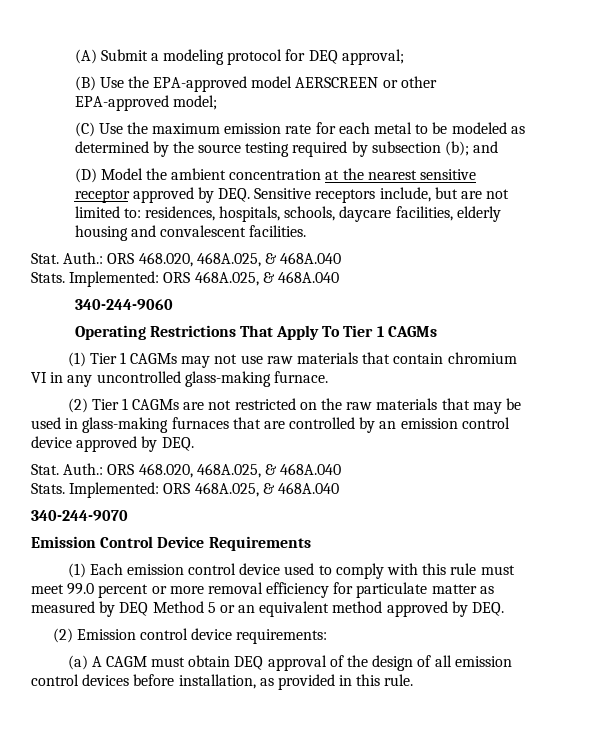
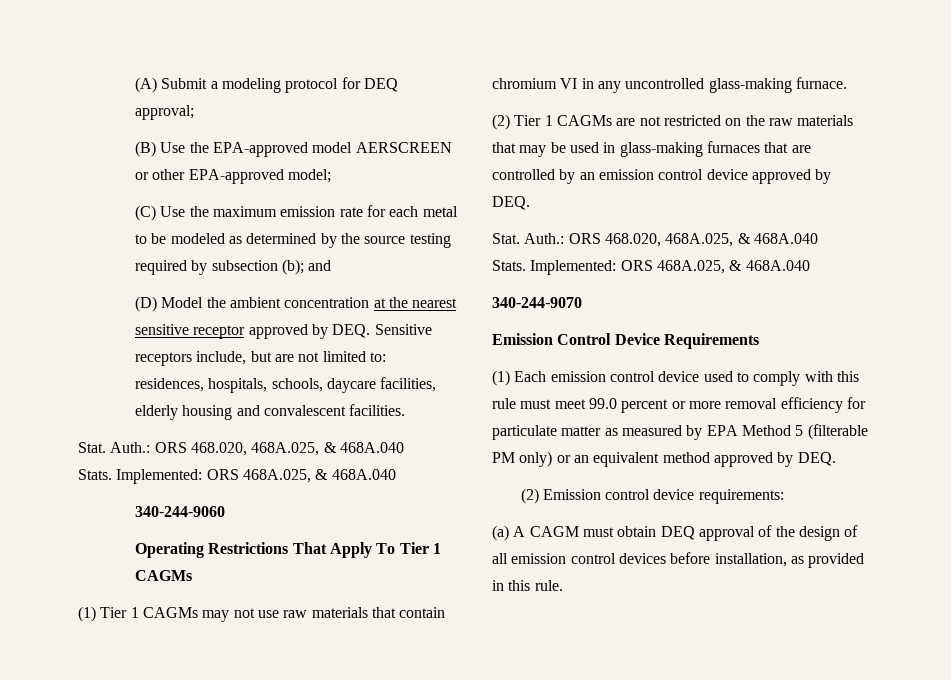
[119,602,149,616] DEQ -> [706,425,738,436] EPA
(216, 607) none -> [807,424,868,440] [492,451,553,467] (filterable PM only)

